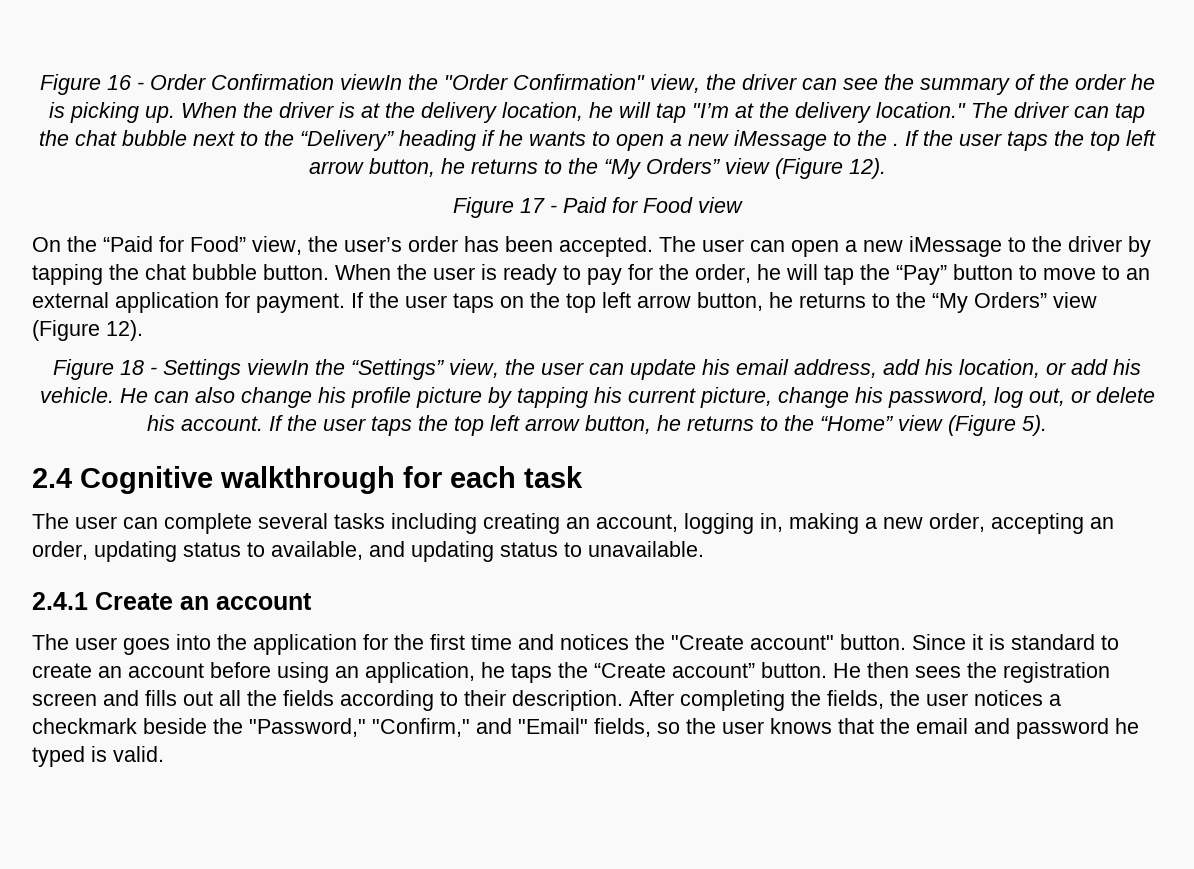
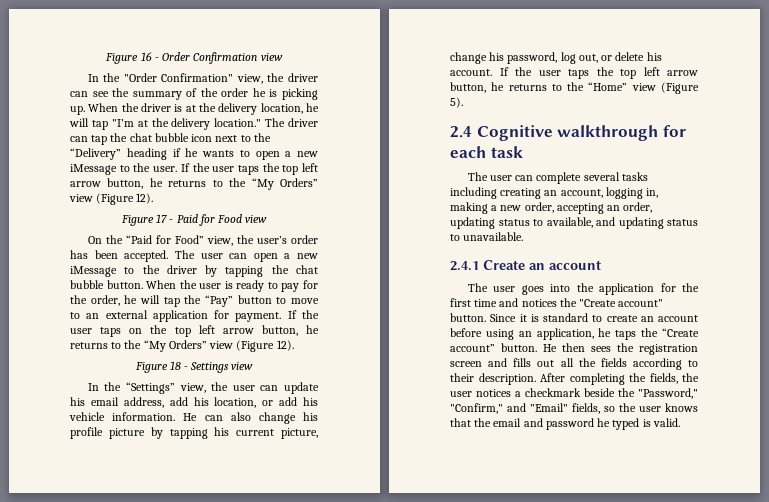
[339,74,402,90] viewIn -> [260,53,283,61] [87,74,99,82] view // In
(187, 138) none -> [191,134,213,142] icon
[893,143,899,146] . -> [153,166,178,172] user.
[247,359,309,375] viewIn -> [231,362,254,370] [87,383,99,391] view // In
[39,387,114,403] vehicle. -> [69,412,176,421] vehicle information.

